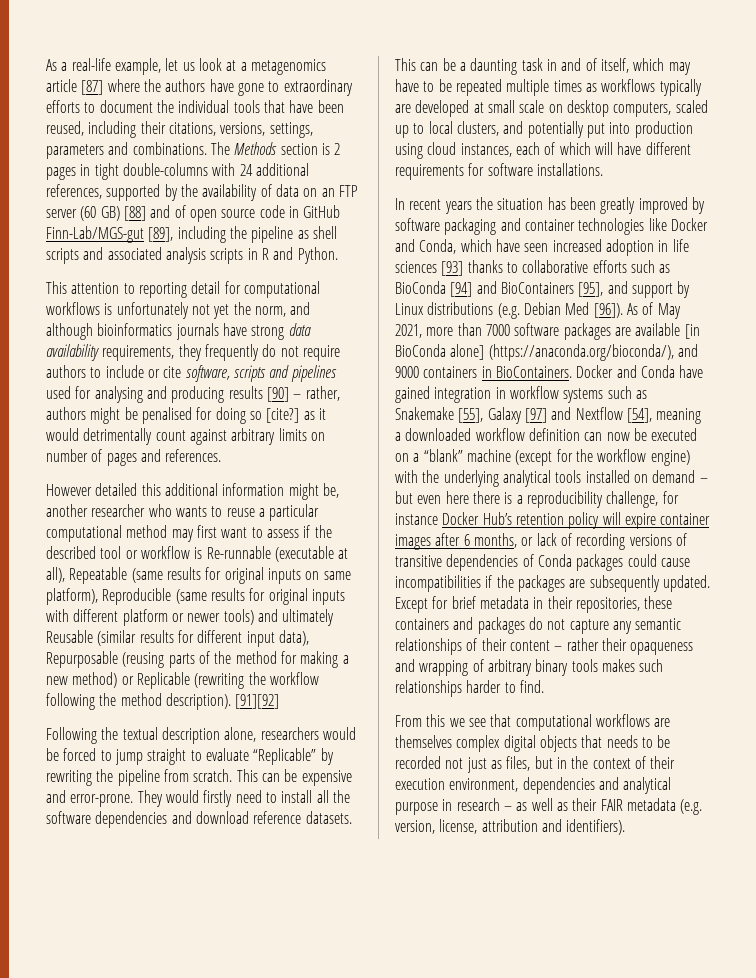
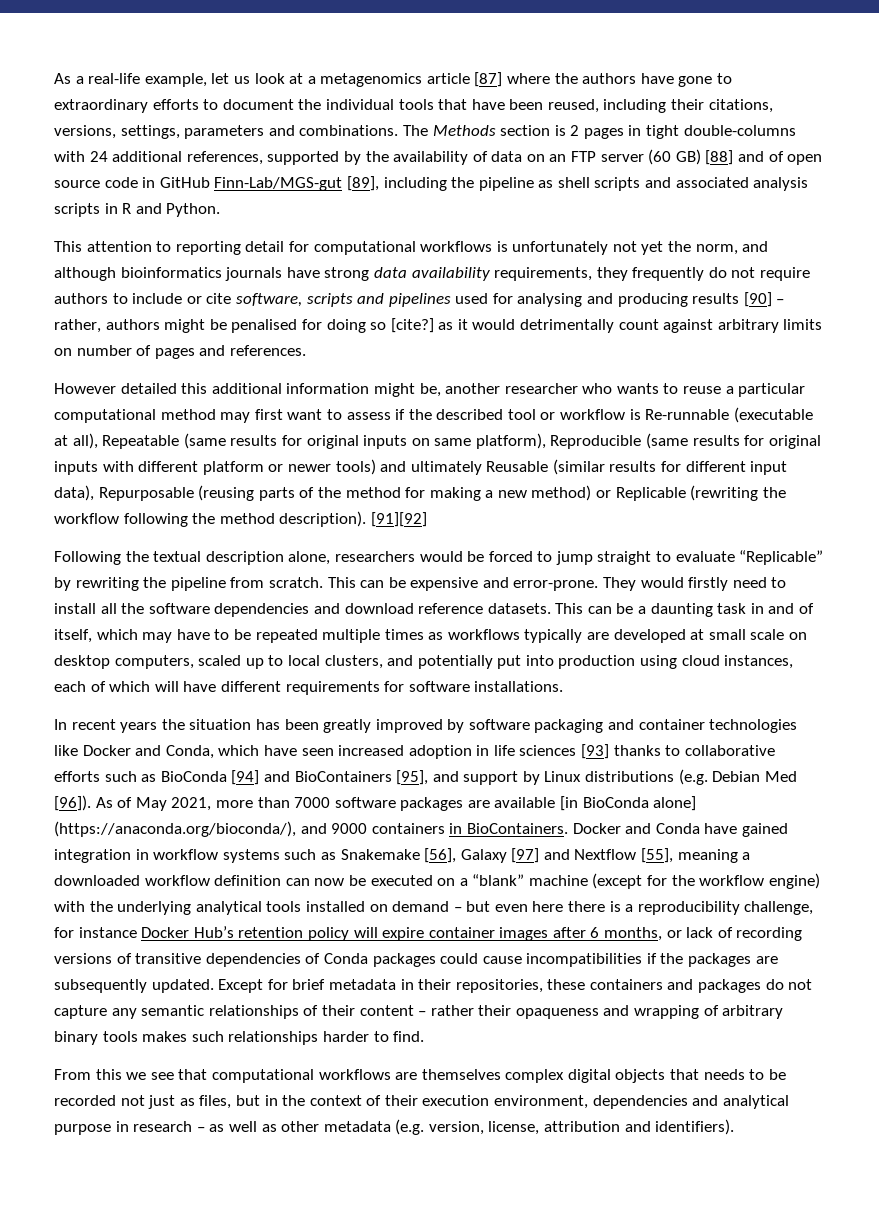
[458,408,484,423] [55], -> [424,848,457,863] [56],
[626,408,652,423] [54], -> [641,848,674,863] [55],
[572,798,623,811] their FAIR -> [281,1121,320,1132] other

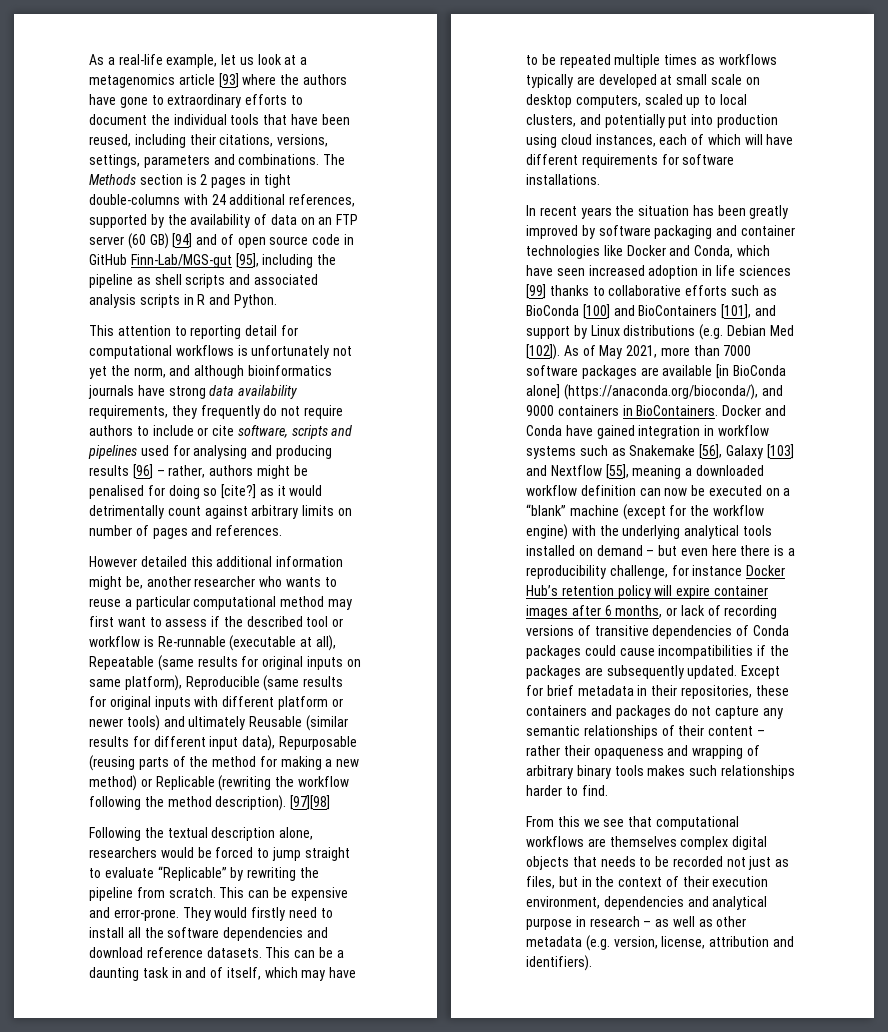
[474,72,503,87] [87] -> [218,73,239,88] [93]
[705,150,734,165] [88] -> [172,233,193,248] [94]
[346,176,379,191] [89], -> [235,253,259,268] [95],
[743,292,772,307] [90] -> [132,464,153,479] [96]
[370,512,427,527] [91][92] -> [290,795,331,810] [97][98]
[581,744,610,759] [93] -> [526,284,546,299] [99]
[231,770,260,785] [94] -> [582,304,610,319] [100]
[396,770,429,785] [95], -> [721,304,752,319] [101],
[54,795,91,811] [96]). -> [526,344,560,360] [102]).
[511,848,540,863] [97] -> [766,444,794,459] [103]

